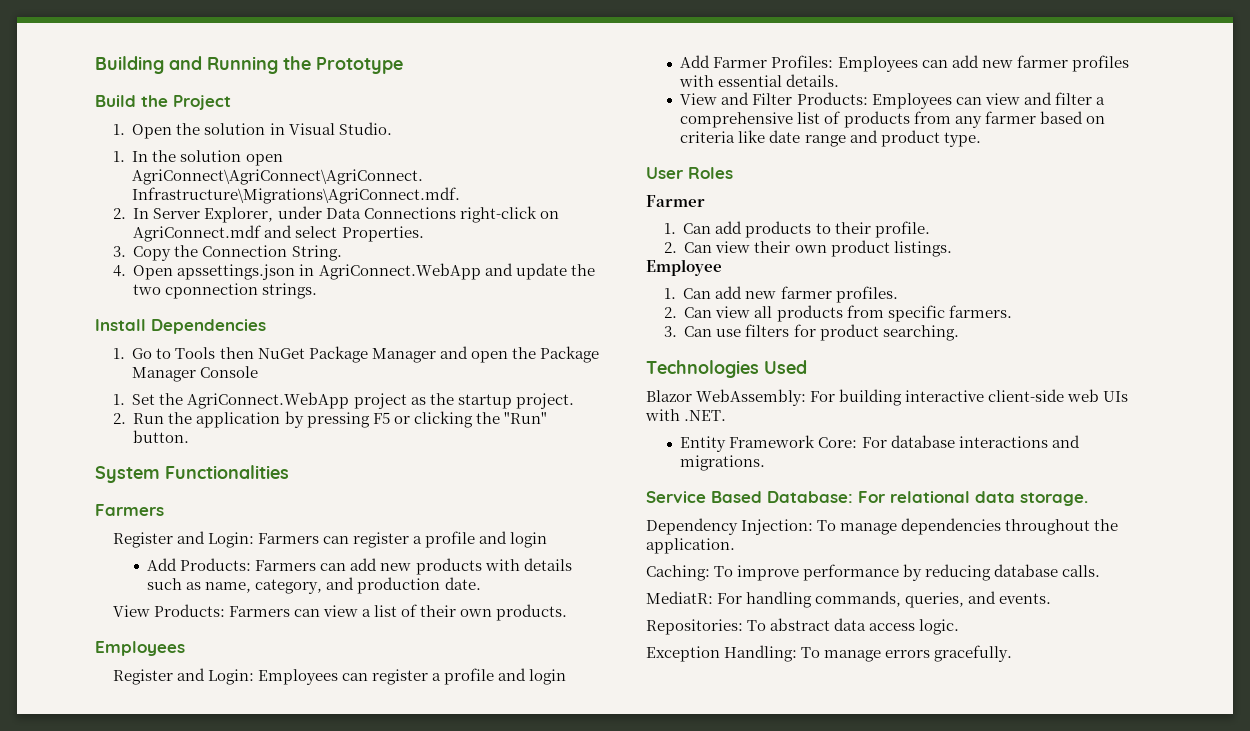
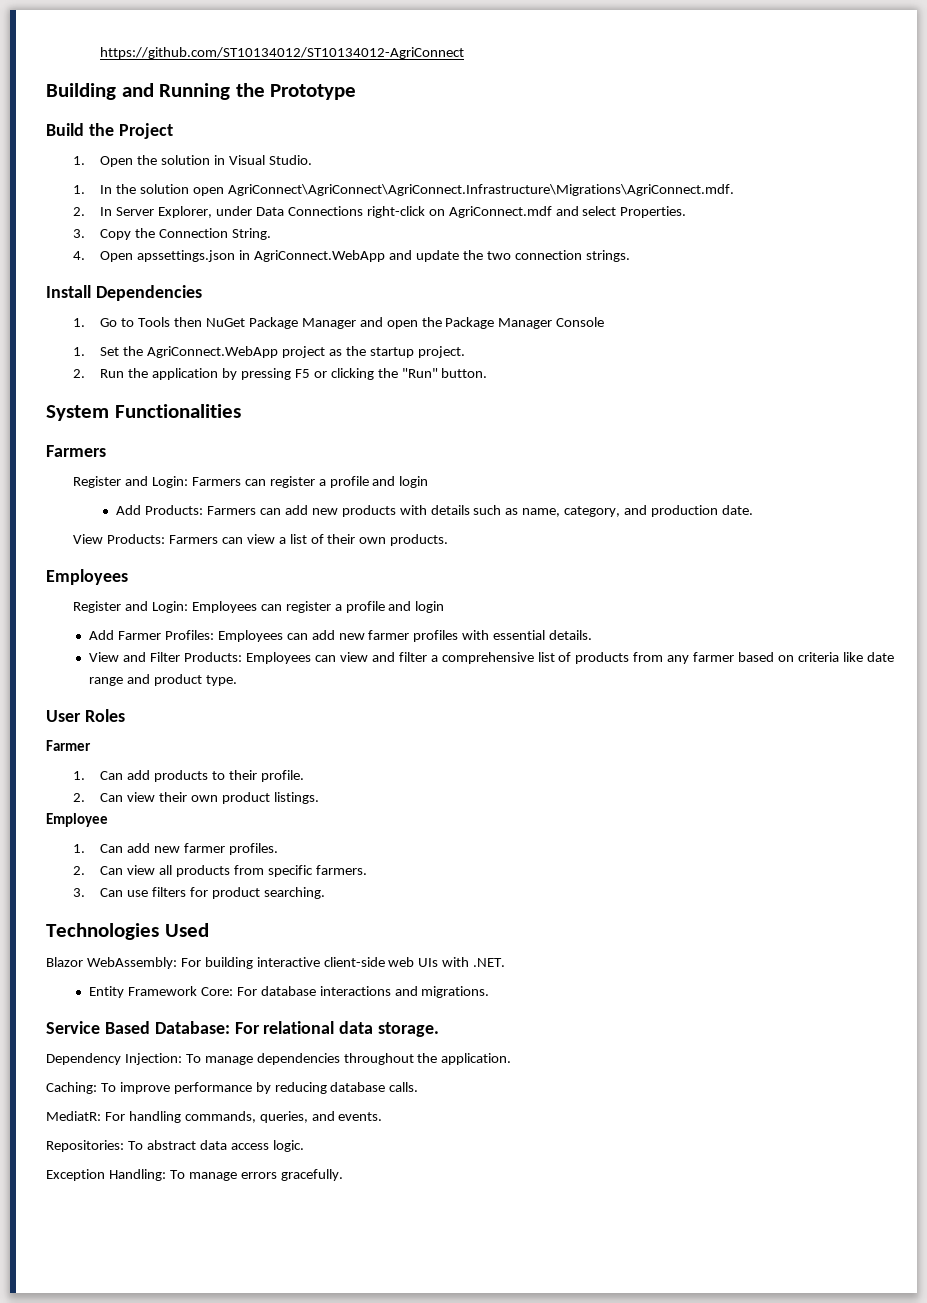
(95, 65) none -> [100,47,465,59] https://github.com/ST10134012/ST10134012-AgriConnect //
[165,283,259,299] cponnection -> [514,250,582,260] connection

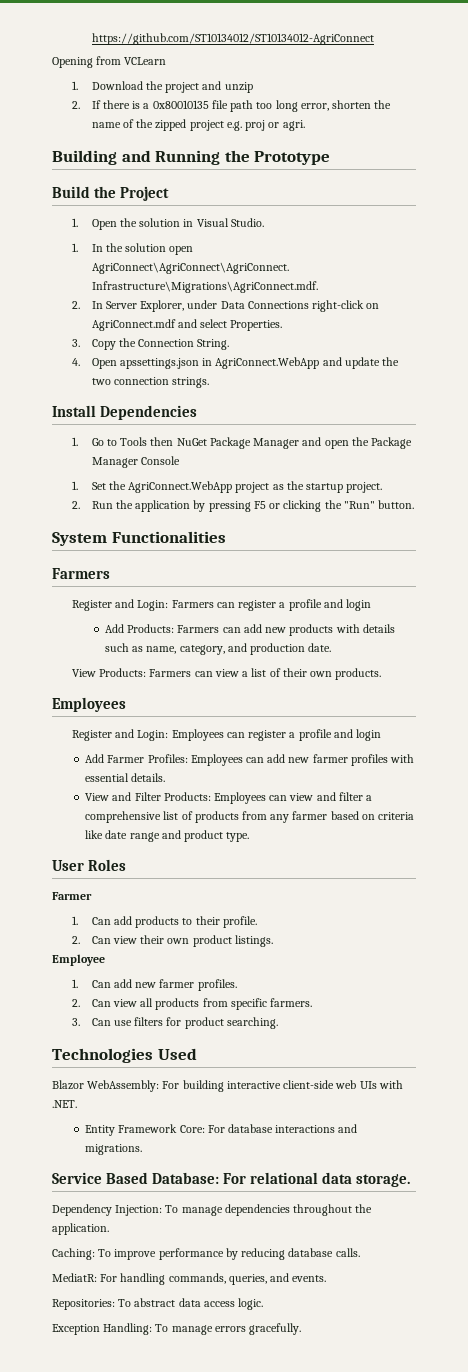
(465, 53) none -> [52,56,167,68] [71,81,253,93] [71,100,392,112] [91,119,305,131] // Opening from VCLearn // 1. Download the project and unzip // 2. If there is a 0x80010135 file path too long error, shorten the name of the zipped project e.g. proj or agri.

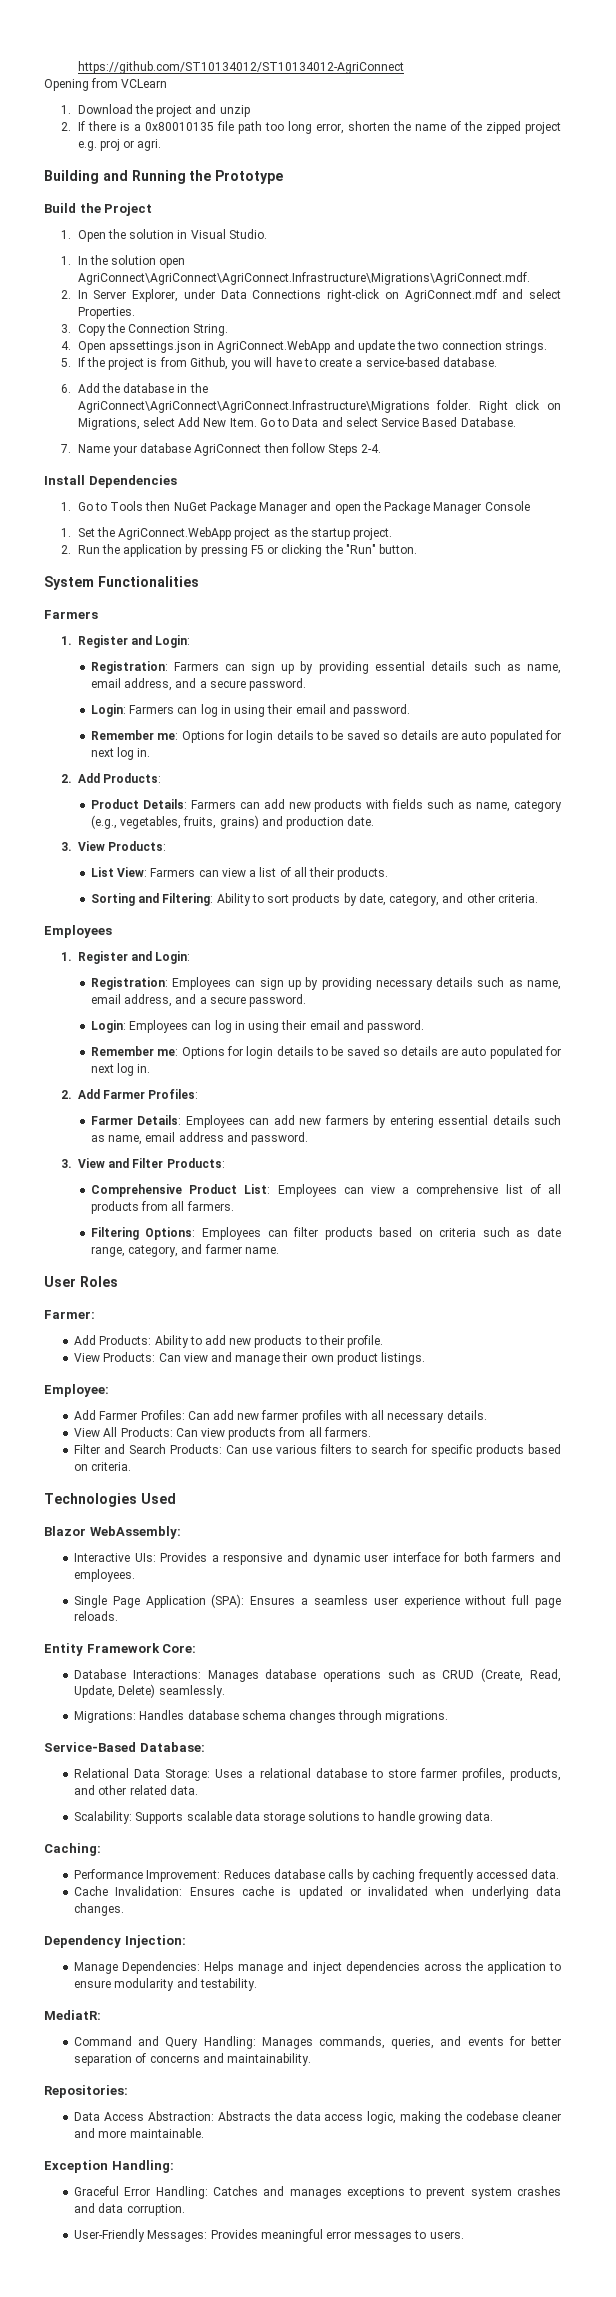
(210, 382) none -> [60,357,497,370] [60,383,208,393] [77,400,561,413] [77,417,516,430] [60,443,382,456] // 5. If the project is from Github, you will have to create a service-based database. // 6. Add the database in the AgriConnect\AgriConnect\AgriConnect.Infrastructure\Migrations folder. Right click on Migrations, select Add New Item. Go to Data and select Service Based Database. // 7. Name your database AgriConnect then follow Steps 2-4.
[71,599,371,611] [104,624,175,633] Register and Login: Farmers can register a profile and login // Add Products: -> [60,635,191,648] [90,661,561,674] [90,678,307,691] [90,704,411,717] [90,730,561,743] [90,747,151,760] [60,773,162,783] [90,799,187,809] 1. Register and Login: // Registration: Farmers can sign up by providing essential details such as name, email address, and a secure password. // Login: Farmers can log in using their email and password. // Remember me: Options for login details to be saved so details are auto populated for next log in. // 2. Add Products: // Product Details:
[362,624,395,633] [104,643,225,655] details such as name, category, -> [392,799,562,812] [90,815,259,829] fields such as name, category (e.g., vegetables, fruits, grains)
[71,668,147,677] View Products: -> [60,841,167,851] [90,867,148,877] 3. View Products: // List View:
[282,668,332,677] their own -> [293,867,335,877] all their
(382, 674) none -> [90,893,538,906] // Sorting and Filtering: Ability to sort products by date, category, and other criteria.
[71,729,381,741] [85,754,264,766] Register and Login: Employees can register a profile and login // Add Farmer Profiles: Employees can -> [60,951,191,964] [90,977,562,990] [90,994,307,1007] [90,1020,425,1033] [90,1046,561,1059] [90,1063,151,1076] [60,1089,199,1099] [90,1115,561,1128] [90,1132,309,1145] [60,1158,225,1168] [90,1184,561,1197] [90,1201,234,1214] [90,1227,561,1240] [90,1244,279,1257] [44,1276,118,1287] [44,1310,95,1319] [74,1335,384,1348] [74,1352,426,1365] [44,1384,109,1397] [74,1410,210,1420] 1. Register and Login: // Registration: Employees can sign up by providing necessary details such as name, email address, and a secure password. // Login: Employees can log in using their email and password. // Remember me: Options for login details to be saved so details are auto populated for next log in. // 2. Add Farmer Profiles: // Farmer Details: Employees can add new farmers by entering essential details such as name, email address and password. // 3. View and Filter Products: // Comprehensive Product List: Employees can view a comprehensive list of all products from all farmers. // Filtering Options: Employees can filter products based on criteria such as date range, category, and farmer name. // User Roles // Farmer: // Add Products: Ability to add new products to their profile. // View Products: Can view and manage their own product listings. // Employee: // Add Farmer Profiles: Can
[85,773,130,782] essential -> [371,1410,445,1423] all necessary
[112,792,373,804] [85,811,415,823] [85,830,250,842] [52,859,127,871] [52,892,92,900] [71,916,257,928] [71,935,273,947] [52,954,105,966] [71,979,237,991] [71,998,313,1010] [71,1017,278,1029] [52,1048,197,1063] [52,1080,403,1092] [52,1100,77,1108] [85,1124,358,1136] and Filter Products: Employees can view and filter a comprehensive list of products from any farmer based on criteria like date range and product type. // User Roles // Farmer // 1. Can add products to their profile. // 2. Can view their own product listings. // Employee // 1. Can add new farmer profiles. // 2. Can view all products from specific farmers. // 3. Can use filters for product searching. // Technologies Used // Blazor WebAssembly: For building interactive client-side web UIs with .NET. // Entity Framework Core: For database interactions and -> [103,1427,371,1440] [74,1444,561,1457] [74,1462,132,1471] [44,1493,176,1507] [44,1526,181,1539] [74,1552,561,1565] [74,1569,136,1582] [74,1594,562,1608] [74,1611,119,1621] [44,1643,197,1656] [74,1668,562,1682] [74,1684,225,1698] [74,1710,383,1723] All Products: Can view products from all farmers. // Filter and Search Products: Can use various filters to search for specific products based on criteria. // Technologies Used // Blazor WebAssembly: // Interactive UIs: Provides a responsive and dynamic user interface for both farmers and employees. // Single Page Application (SPA): Ensures a seamless user experience without full page reloads. // Entity Framework Core: // Database Interactions: Manages database operations such as CRUD (Create, Read, Update, Delete) seamlessly. // Migrations: Handles database schema changes through
[52,1172,149,1184] Service Based -> [44,1742,136,1752] Service-Based
[223,1172,411,1187] [52,1204,373,1216] [52,1223,109,1235] [52,1248,360,1260] [52,1273,327,1285] [52,1298,264,1310] [52,1323,302,1335] For relational data storage. // Dependency Injection: To manage dependencies throughout the application. // Caching: To improve performance by reducing database calls. // MediatR: For handling commands, queries, and events. // Repositories: To abstract data access logic. // Exception Handling: To manage errors gracefully. -> [74,1768,561,1781] [74,1785,198,1795] [74,1811,494,1824] [44,1843,101,1856] [74,1869,560,1882] [74,1886,561,1899] [74,1903,125,1916] [44,1935,186,1948] [74,1961,561,1974] [74,1978,257,1991] [44,2010,101,2020] [74,2036,562,2049] [74,2053,312,2066] [44,2085,128,2098] [74,2111,561,2124] [74,2128,204,2138] [44,2160,174,2173] [74,2186,561,2199] [74,2203,185,2216] [74,2229,464,2242] // Relational Data Storage: Uses a relational database to store farmer profiles, products, and other related data. // Scalability: Supports scalable data storage solutions to handle growing data. // Caching: // Performance Improvement: Reduces database calls by caching frequently accessed data. // Cache Invalidation: Ensures cache is updated or invalidated when underlying data changes. // Dependency Injection: // Manage Dependencies: Helps manage and inject dependencies across the application to ensure modularity and testability. // MediatR: // Command and Query Handling: Manages commands, queries, and events for better separation of concerns and maintainability. // Repositories: // Data Access Abstraction: Abstracts the data access logic, making the codebase cleaner and more maintainable. // Exception Handling: // Graceful Error Handling: Catches and manages exceptions to prevent system crashes and data corruption. // User-Friendly Messages: Provides meaningful error messages to users.

